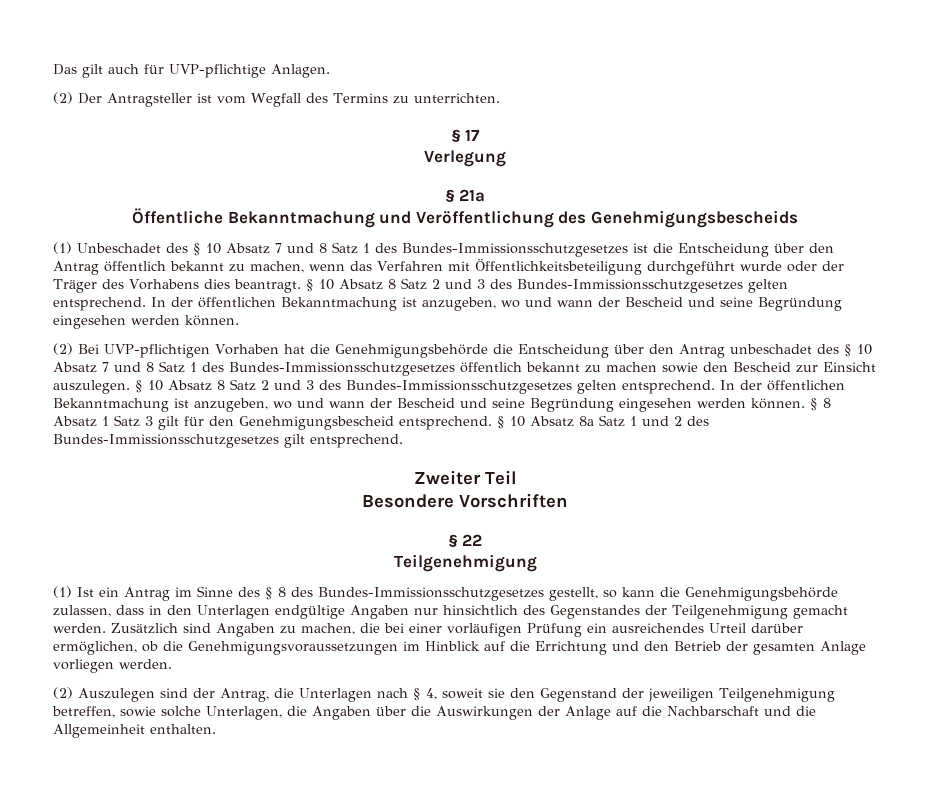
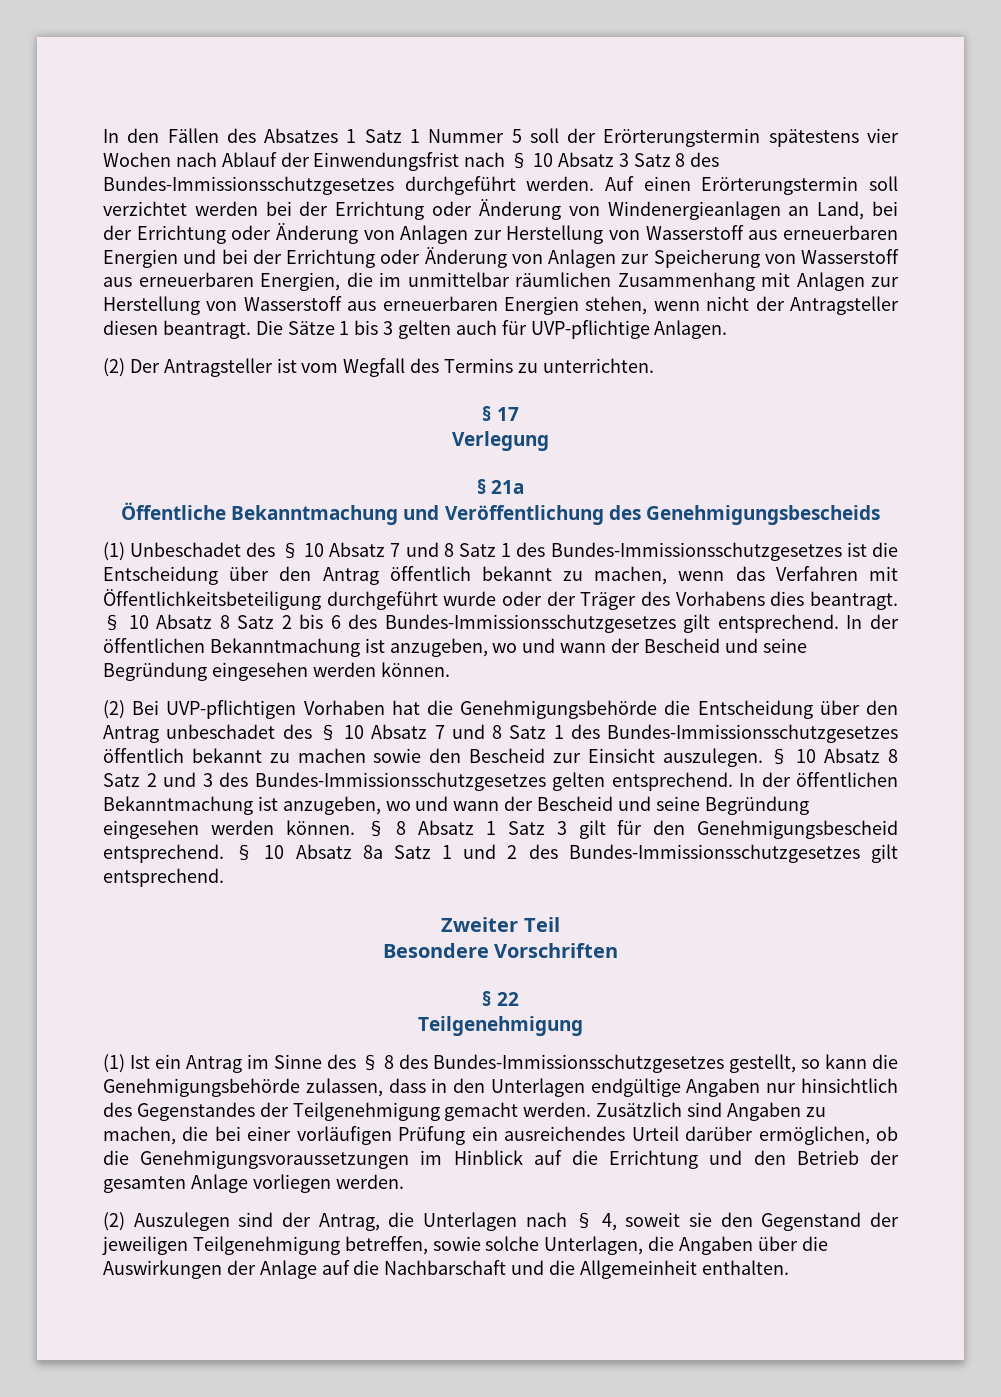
[53,64,103,78] Das gilt -> [103,128,899,147] [103,152,720,171] [103,176,898,195] [103,199,899,220] [103,223,898,244] [103,247,899,268] [103,272,899,291] [103,296,899,315] [103,320,452,339] In den Fällen des Absatzes 1 Satz 1 Nummer 5 soll der Erörterungstermin spätestens vier Wochen nach Ablauf der Einwendungsfrist nach § 10 Absatz 3 Satz 8 des Bundes-Immissionsschutzgesetzes durchgeführt werden. Auf einen Erörterungstermin soll verzichtet werden bei der Errichtung oder Änderung von Windenergieanlagen an Land, bei der Errichtung oder Änderung von Anlagen zur Herstellung von Wasserstoff aus erneuerbaren Energien und bei der Errichtung oder Änderung von Anlagen zur Speicherung von Wasserstoff aus erneuerbaren Energien, die im unmittelbar räumlichen Zusammenhang mit Anlagen zur Herstellung von Wasserstoff aus erneuerbaren Energien stehen, wenn nicht der Antragsteller diesen beantragt. Die Sätze 1 bis 3 gelten
[444,279,788,293] und 3 des Bundes-Immissionsschutzgesetzes gelten -> [299,614,711,633] bis 6 des Bundes-Immissionsschutzgesetzes gilt

